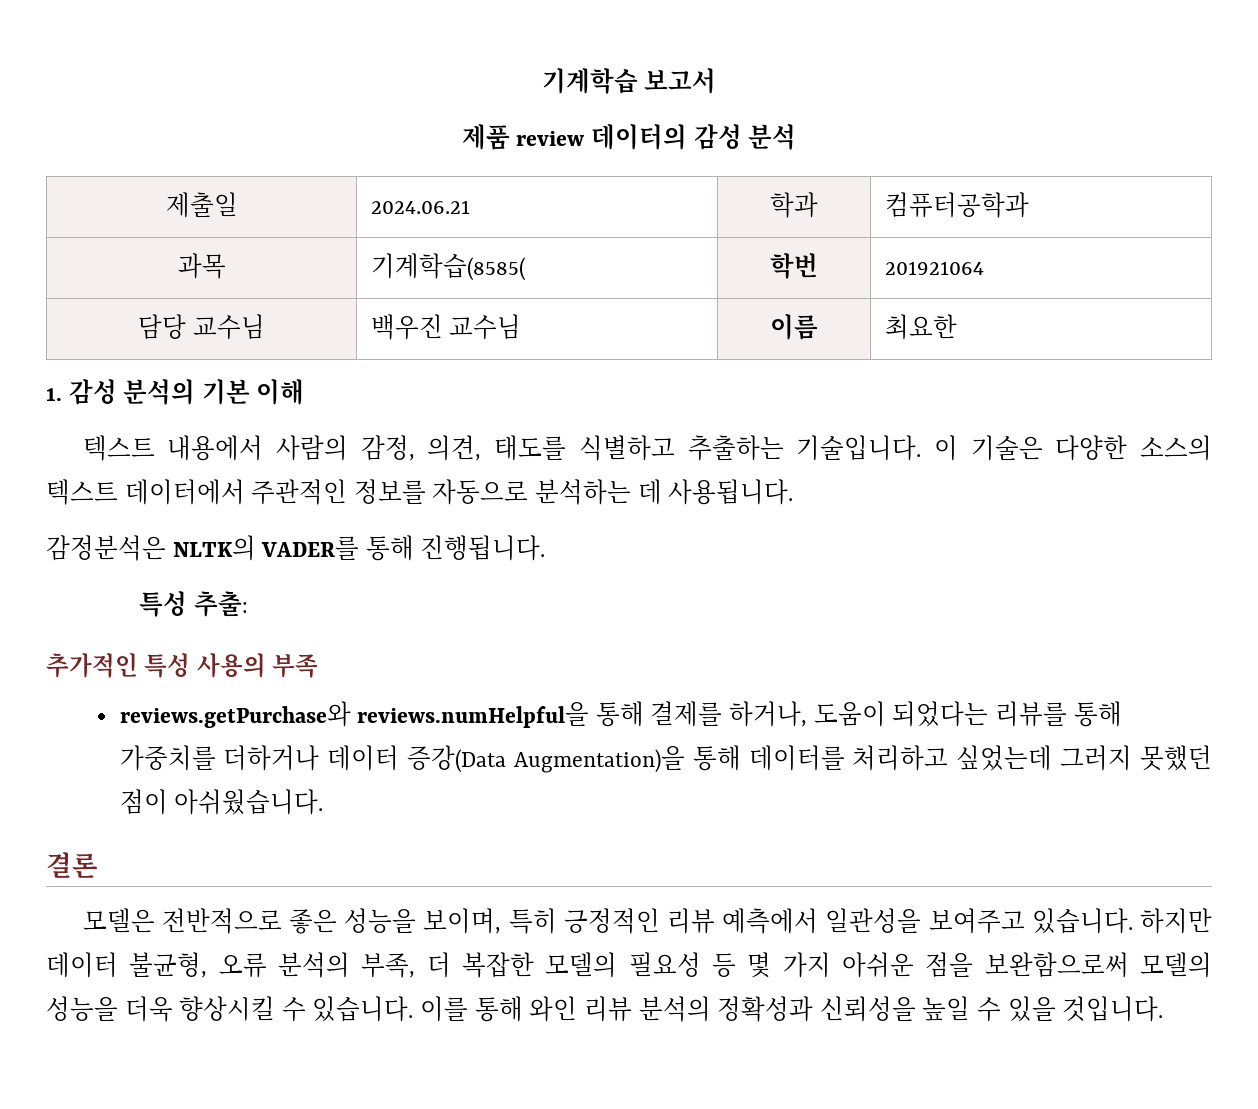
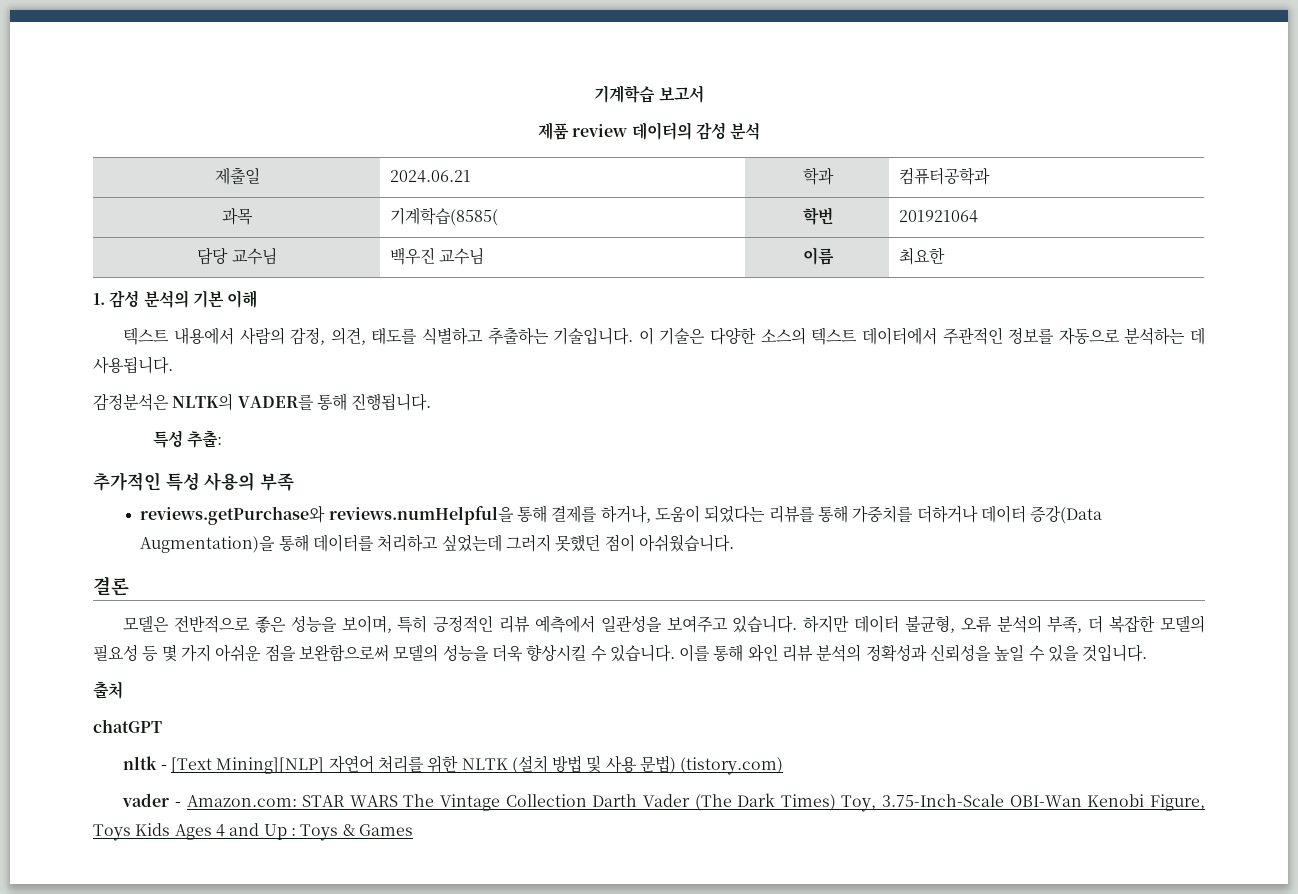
(1164, 1009) none -> [93,681,123,699] [93,719,162,733] [123,755,784,775] [122,793,1205,812] [93,823,413,841] // 출처 // chatGPT // nltk - [Text Mining][NLP] 자연어 처리를 위한 NLTK (설치 방법 및 사용 문법) (tistory.com) // vader - Amazon.com: STAR WARS The Vintage Collection Darth Vader (The Dark Times) Toy, 3.75-Inch-Scale OBI-Wan Kenobi Figure, Toys Kids Ages 4 and Up : Toys & Games

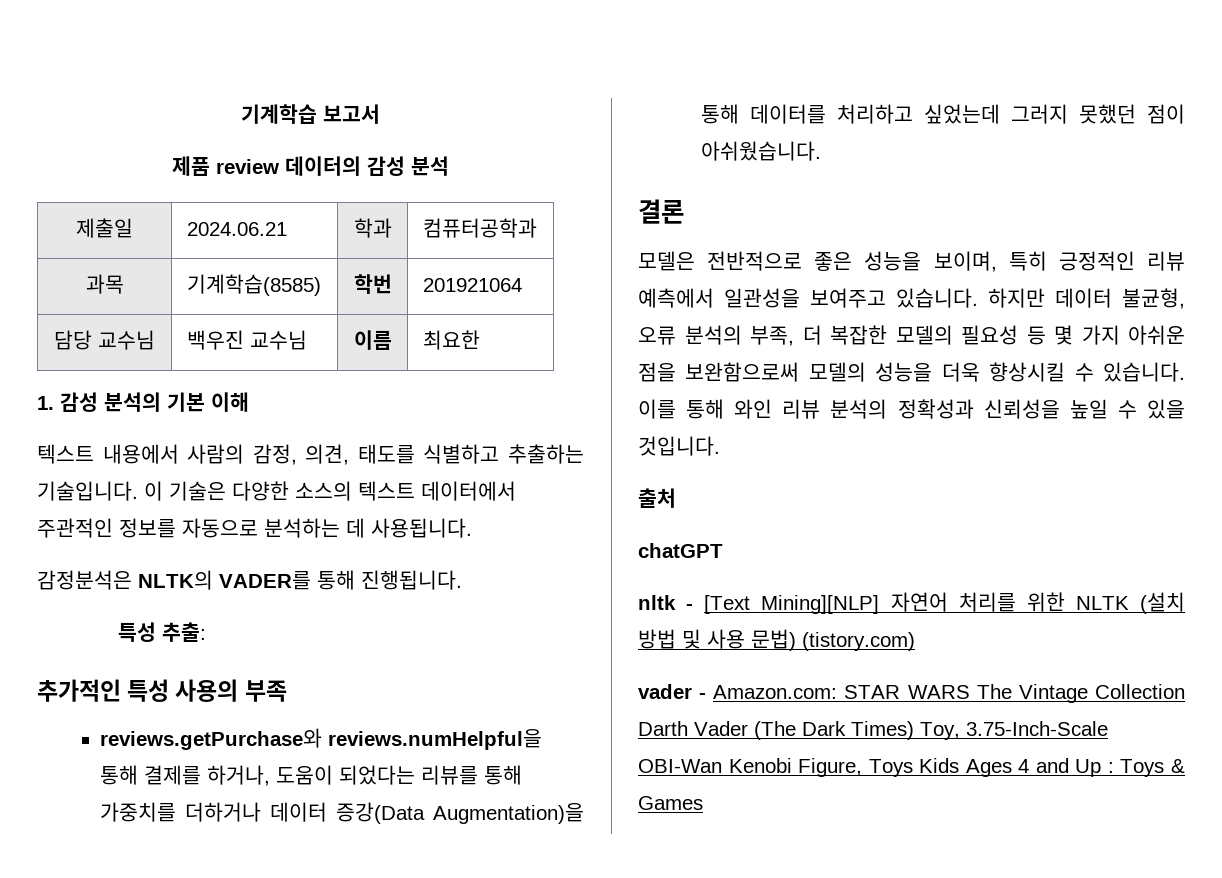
[390,207,499,226] 기계학습(8585( -> [186,274,321,296] 기계학습(8585)

